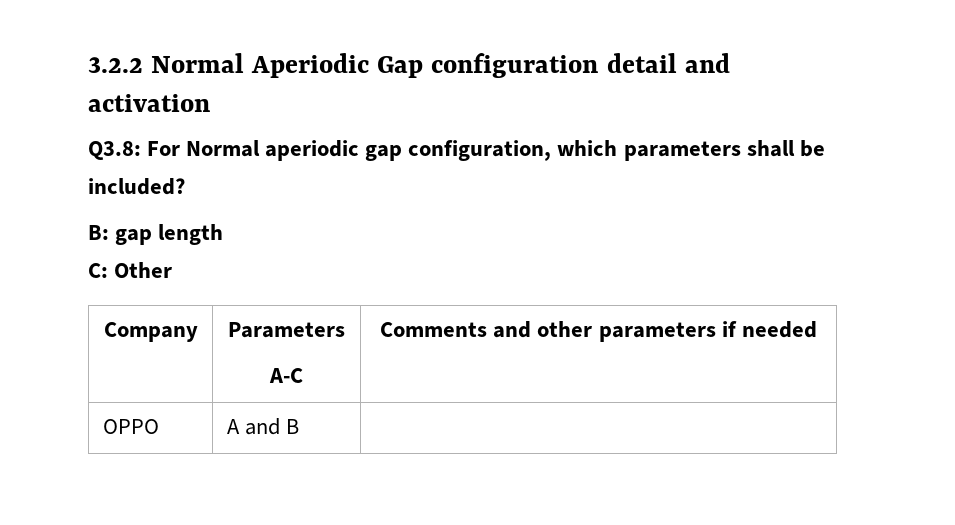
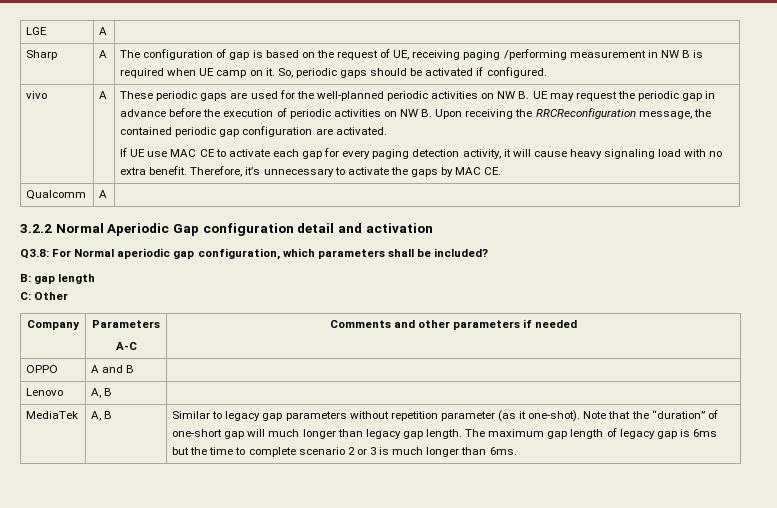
(88, 65) none -> [26,27,48,35] [99,27,108,35] [26,50,58,60] [99,50,108,58] [120,49,704,60] [120,67,547,78] [26,91,48,99] [99,91,108,99] [120,90,716,101] [120,108,711,119] [120,126,387,137] [120,148,723,159] [120,166,502,177] [26,190,87,200] [99,190,108,198] LGE | A | // Sharp | A | The configuration of gap is based on the request of UE, receiving paging /performing measurement in NW B is required when UE camp on it. So, periodic gaps should be activated if configured. // vivo | A | These periodic gaps are used for the well-planned periodic activities on NW B. UE may request the periodic gap in advance before the execution of periodic activities on NW B. Upon receiving the RRCReconfiguration message, the contained periodic gap configuration are activated. // If UE use MAC CE to activate each gap for every paging detection activity, it will cause heavy signaling load with no extra benefit. Therefore, it’s unnecessary to activate the gaps by MAC CE. // Qualcomm | A | //
(300, 426) none -> [26,388,64,396] [91,388,113,398] [26,411,79,419] [91,411,113,421] [172,410,718,422] [172,428,717,439] [172,447,517,457] // Lenovo | A, B | // MediaTek | A, B | Similar to legacy gap parameters without repetition parameter (as it one-shot). Note that the “duration” of one-short gap will much longer than legacy gap length. The maximum gap length of legacy gap is 6ms but the time to complete scenario 2 or 3 is much longer than 6ms.

